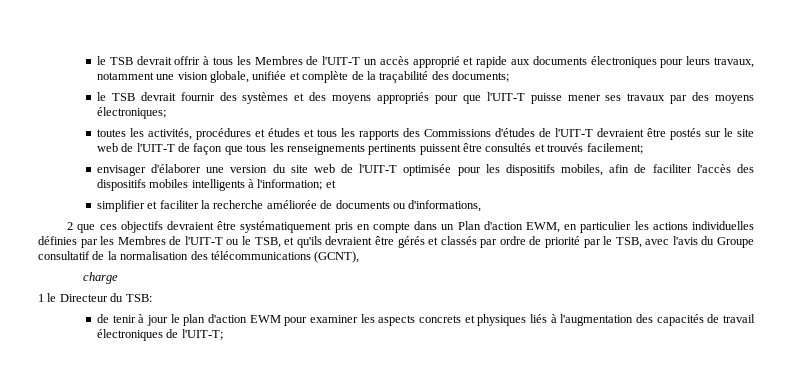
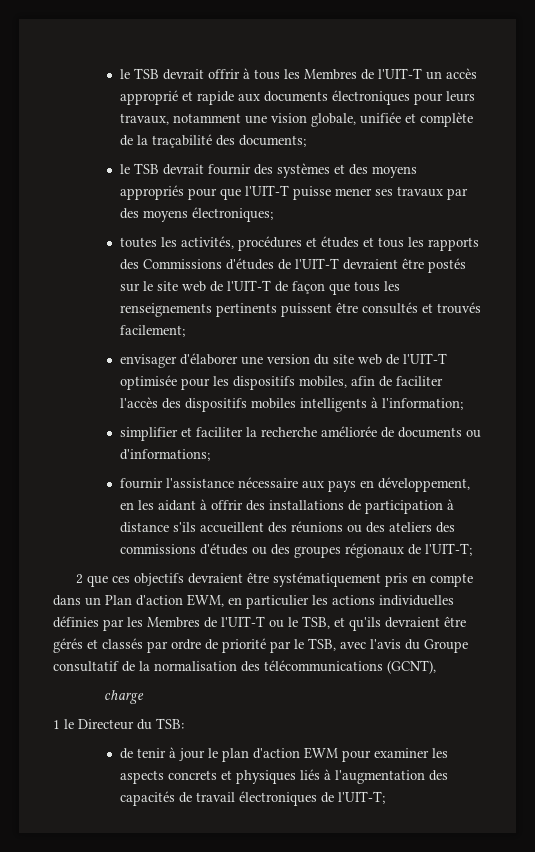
[325,180,336,188] et -> (464, 404) none
[408,200,482,212] d'informations, -> [120,449,211,461] [120,477,471,492] [120,499,455,514] [120,521,456,533] [120,543,473,558] d'informations; // fournir l'assistance nécessaire aux pays en développement, en les aidant à offrir des installations de participation à distance s'ils accueillent des réunions ou des ateliers des commissions d'études ou des groupes régionaux de l'UIT-T;

